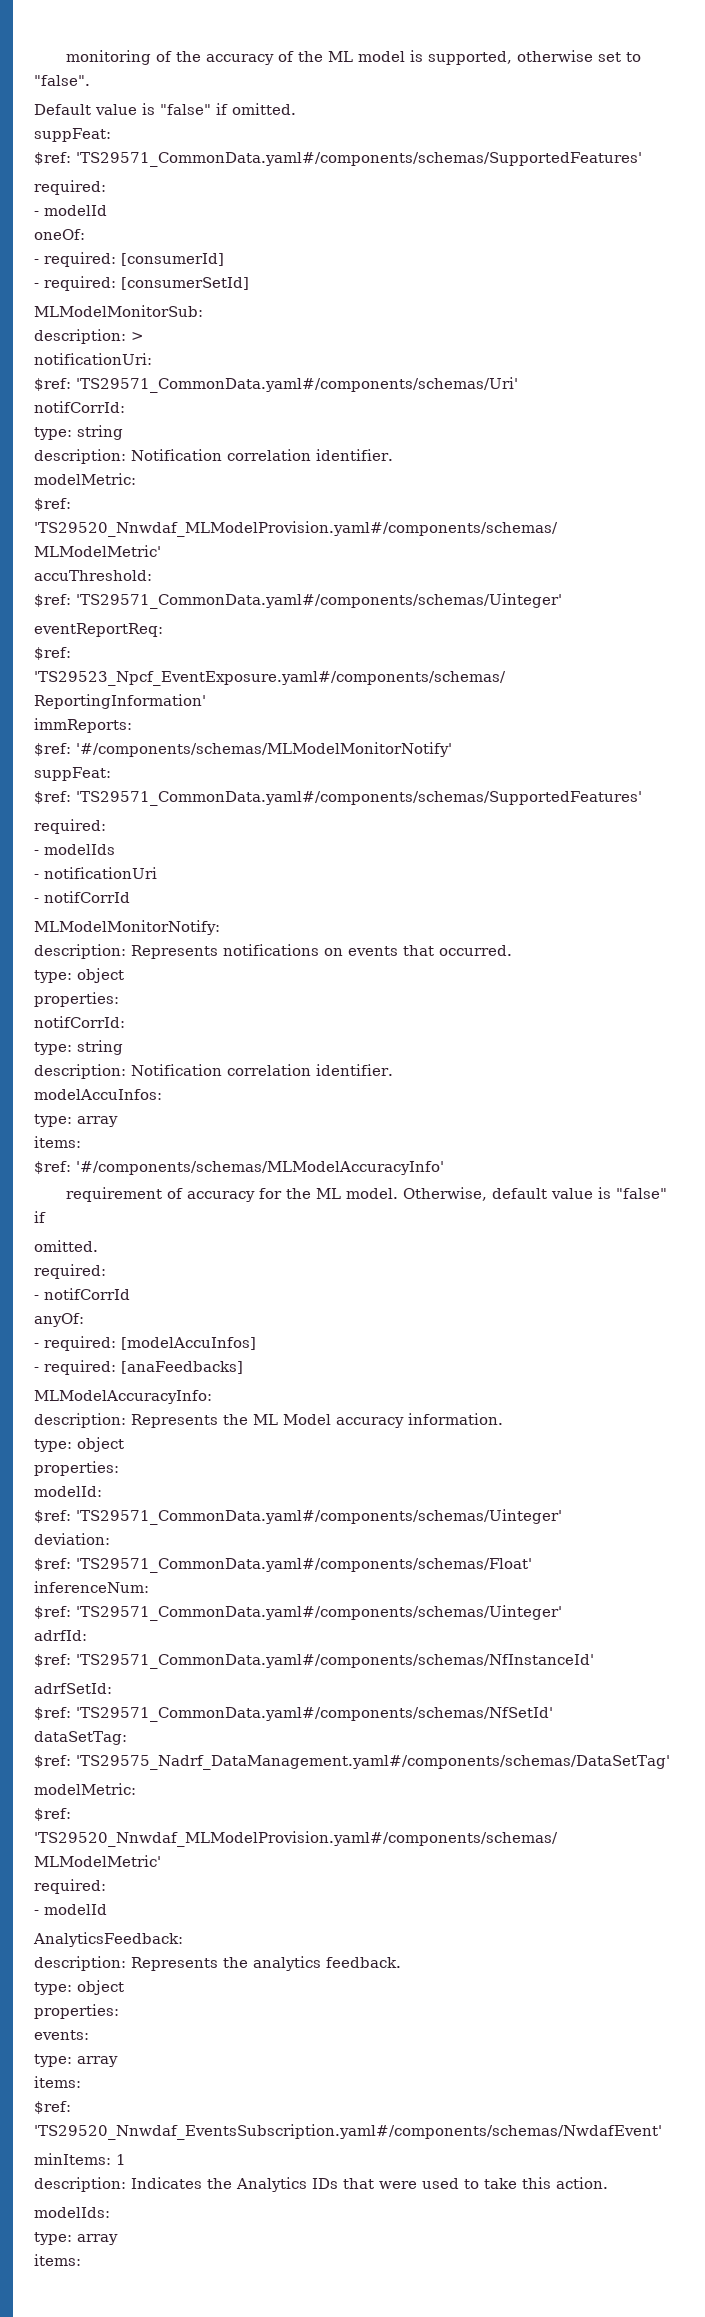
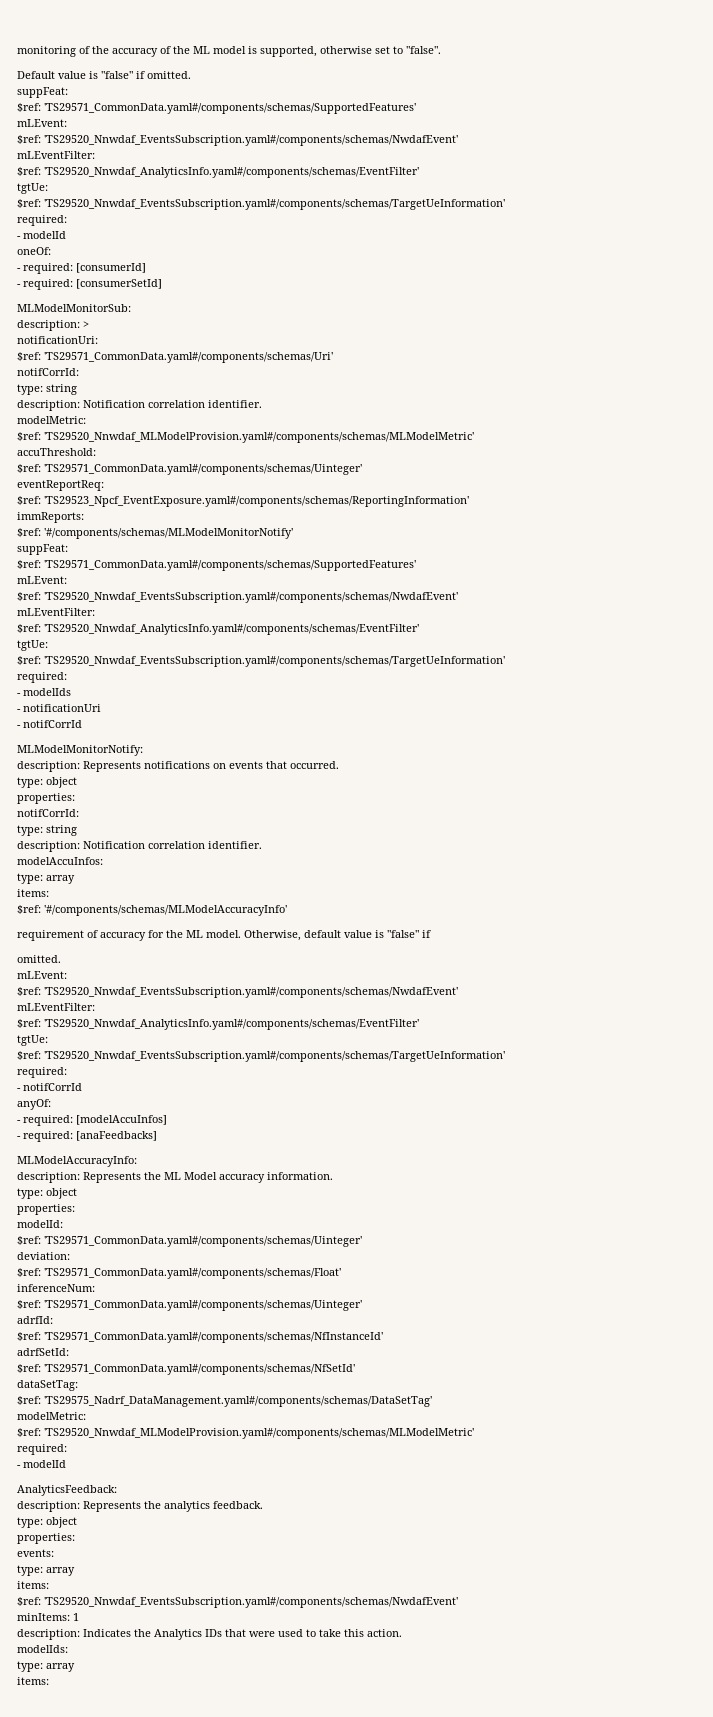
(642, 159) none -> [17,119,67,127] [17,135,458,146] [17,151,95,159] [17,167,419,178] [17,183,48,194] [17,199,505,210] // mLEvent: // $ref: 'TS29520_Nnwdaf_EventsSubscription.yaml#/components/schemas/NwdafEvent' // mLEventFilter: // $ref: 'TS29520_Nnwdaf_AnalyticsInfo.yaml#/components/schemas/EventFilter' // tgtUe: // $ref: 'TS29520_Nnwdaf_EventsSubscription.yaml#/components/schemas/TargetUeInformation'
(642, 798) none -> [17,576,67,584] [17,592,458,603] [17,608,95,616] [17,624,419,635] [17,640,48,651] [17,656,505,667] // mLEvent: // $ref: 'TS29520_Nnwdaf_EventsSubscription.yaml#/components/schemas/NwdafEvent' // mLEventFilter: // $ref: 'TS29520_Nnwdaf_AnalyticsInfo.yaml#/components/schemas/EventFilter' // tgtUe: // $ref: 'TS29520_Nnwdaf_EventsSubscription.yaml#/components/schemas/TargetUeInformation'
(98, 1246) none -> [17,971,67,979] [17,987,458,998] [17,1003,95,1011] [17,1019,419,1030] [17,1035,48,1046] [17,1051,505,1062] // mLEvent: // $ref: 'TS29520_Nnwdaf_EventsSubscription.yaml#/components/schemas/NwdafEvent' // mLEventFilter: // $ref: 'TS29520_Nnwdaf_AnalyticsInfo.yaml#/components/schemas/EventFilter' // tgtUe: // $ref: 'TS29520_Nnwdaf_EventsSubscription.yaml#/components/schemas/TargetUeInformation'

